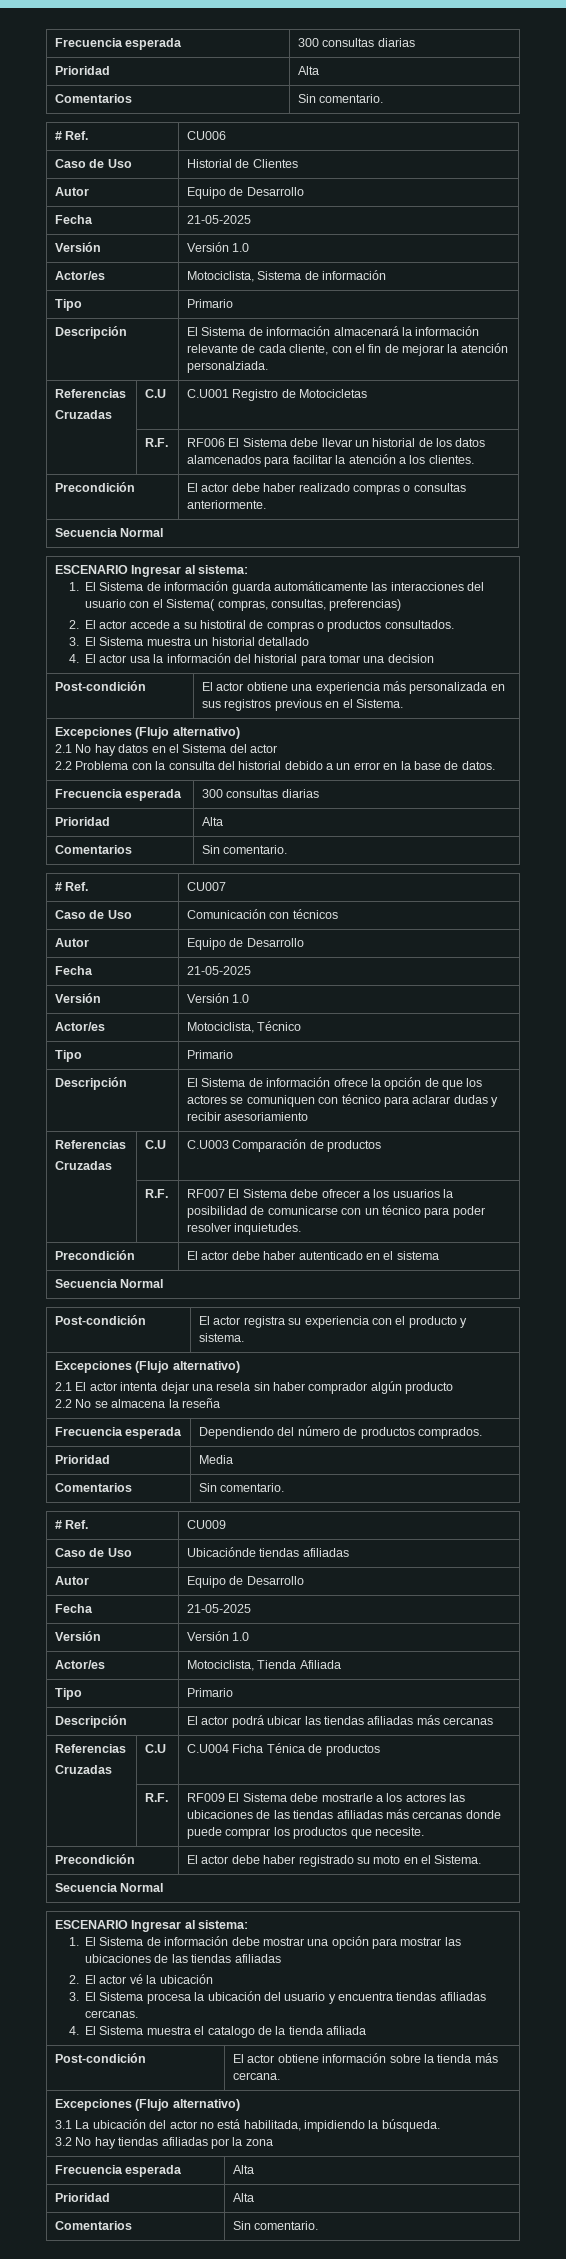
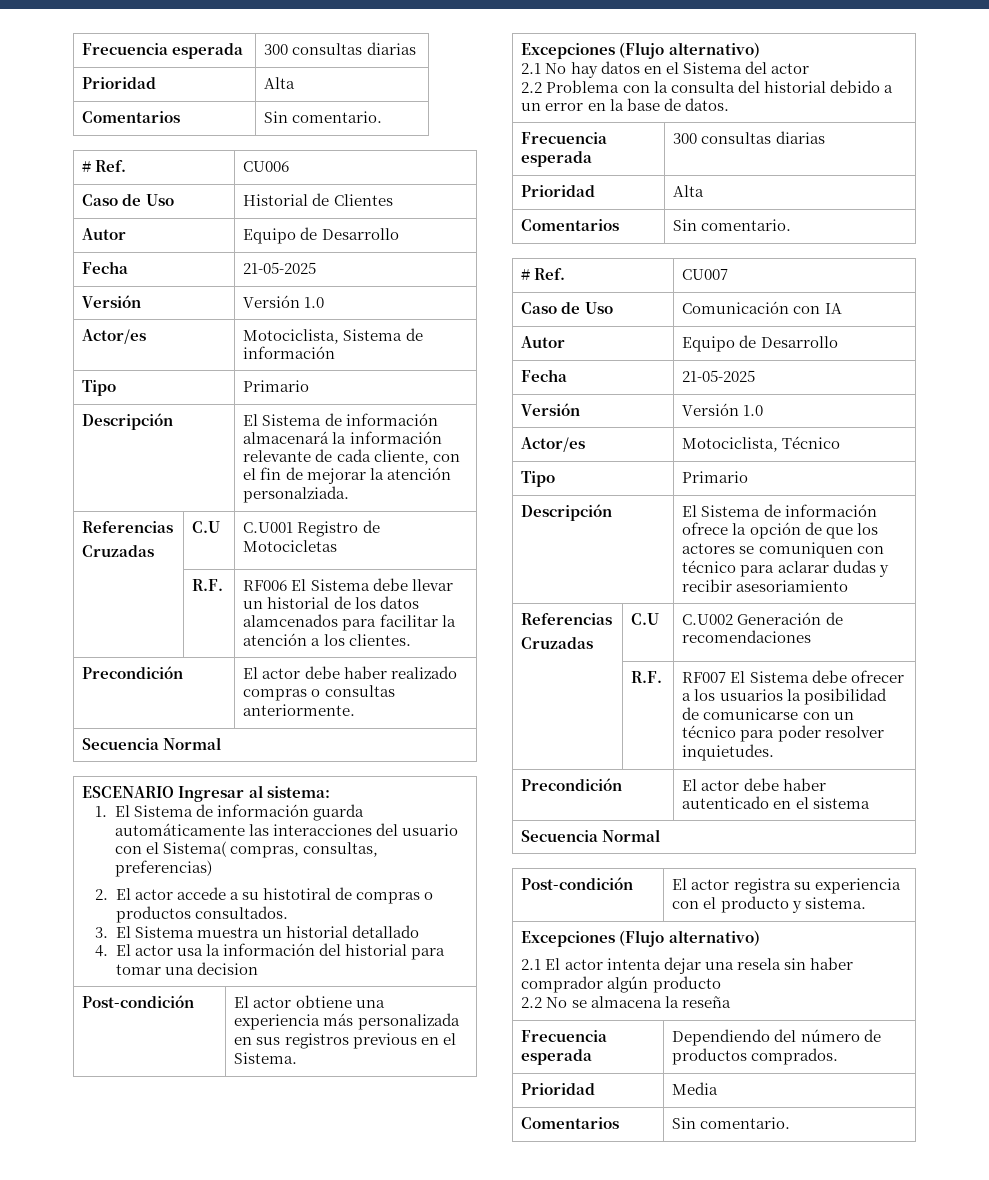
[292,909,338,919] técnicos -> [824,303,842,314] IA
[187,1139,382,1152] C.U003 Comparación de productos -> [682,612,843,625] [682,630,812,643] C.U002 Generación de recomendaciones
[55,1520,89,1529] [187,1520,227,1529] [55,1548,132,1557] [187,1547,349,1557] [55,1576,90,1585] [187,1576,304,1588] [55,1604,94,1613] [187,1604,252,1613] [55,1631,102,1641] [187,1631,250,1641] [55,1660,106,1669] [187,1660,341,1671] [55,1688,83,1700] [187,1688,234,1697] [55,1715,128,1728] [187,1715,494,1728] [55,1744,127,1753] [55,1765,113,1774] [145,1744,167,1753] [187,1743,380,1756] [145,1793,169,1802] [187,1793,466,1802] [187,1809,501,1819] [187,1827,424,1839] [55,1854,136,1864] [187,1855,482,1867] [55,1883,164,1892] [55,1920,249,1932] [68,1936,461,1949] [85,1954,281,1963] [68,1974,213,1984] [68,1991,486,2004] [85,2010,139,2018] [68,2026,367,2038] [55,2053,147,2063] [233,2053,498,2063] [233,2072,281,2080] [55,2099,240,2111] [55,2119,440,2132] [55,2137,273,2149] [55,2165,183,2177] [233,2165,255,2174] [55,2193,111,2202] [233,2193,255,2202] [55,2221,133,2230] [233,2221,319,2230] // # Ref. | CU009 // Caso de Uso | Ubicaciónde tiendas afiliadas // Autor | Equipo de Desarrollo // Fecha | 21-05-2025 // Versión | Versión 1.0 // Actor/es | Motociclista, Tienda Afiliada // Tipo | Primario // Descripción | El actor podrá ubicar las tiendas afiliadas más cercanas // Referencias // Cruzadas | C.U | C.U004 Ficha Ténica de productos // | R.F. | RF009 El Sistema debe mostrarle a los actores las ubicaciones de las tiendas afiliadas más cercanas donde puede comprar los productos que necesite. // Precondición | El actor debe haber registrado su moto en el Sistema. // Secuencia Normal // ESCENARIO Ingresar al sistema: // 1. El Sistema de información debe mostrar una opción para mostrar las ubicaciones de las tiendas afiliadas // 2. El actor vé la ubicación // 3. El Sistema procesa la ubicación del usuario y encuentra tiendas afiliadas cercanas. // 4. El Sistema muestra el catalogo de la tienda afiliada // Post-condición | El actor obtiene información sobre la tienda más cercana. // Excepciones (Flujo alternativo) // 3.1 La ubicación del actor no está habilitada, impidiendo la búsqueda. // 3.2 No hay tiendas afiliadas por la zona // Frecuencia esperada | Alta // Prioridad | Alta // Comentarios | Sin comentario. -> (791, 1123) none

